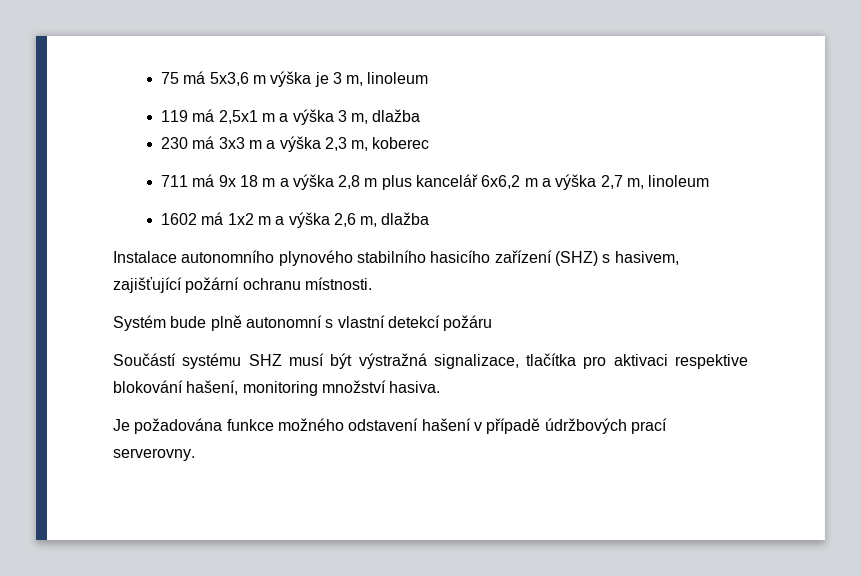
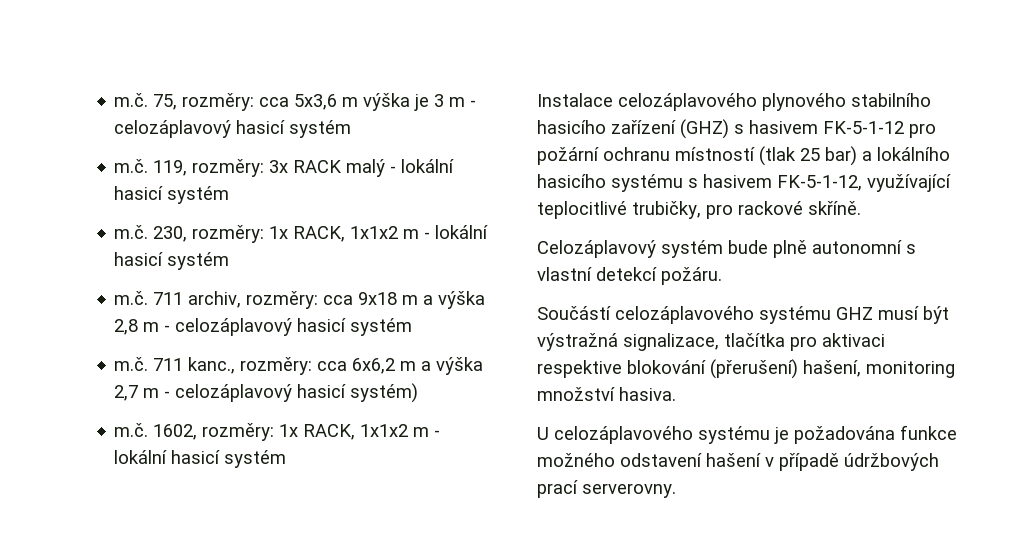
[160,71,206,84] 75 má -> [114,93,290,111] m.č. 75, rozměry: cca
[346,72,429,86] [160,109,421,125] [160,136,430,152] [160,174,258,187] m, linoleum // 119 má 2,5x1 m a výška 3 m, dlažba // 230 má 3x3 m a výška 2,3 m, koberec // 711 má 9x 18 -> [449,97,477,107] [114,120,352,138] [114,159,455,177] [114,186,230,204] [114,225,489,243] [114,252,230,270] [114,291,398,309] m - celozáplavový hasicí systém // m.č. 119, rozměry: 3x RACK malý - lokální hasicí systém // m.č. 230, rozměry: 1x RACK, 1x1x2 m - lokální hasicí systém // m.č. 711 archiv, rozměry: cca 9x18
[381,174,479,190] plus kancelář -> [164,318,413,336] [114,357,348,375] - celozáplavový hasicí systém // m.č. 711 kanc., rozměry: cca
[627,175,710,189] [160,212,430,228] m, linoleum // 1602 má 1x2 m a výška 2,6 m, dlažba -> [143,383,419,403] [114,423,441,441] [114,450,287,468] m - celozáplavový hasicí systém) // m.č. 1602, rozměry: 1x RACK, 1x1x2 m - lokální hasicí systém
[181,250,275,263] autonomního -> [618,93,757,111] celozáplavového
[554,251,679,266] [113,277,372,293] [113,315,166,331] (SHZ) s hasivem, zajišťující požární ochranu místnosti. // Systém -> [680,119,936,139] [537,146,950,166] [537,174,951,192] [537,201,861,219] [537,240,723,258] (GHZ) s hasivem FK-5-1-12 pro požární ochranu místností (tlak 25 bar) a lokálního hasicího systému s hasivem FK-5-1-12, využívající teplocitlivé trubičky, pro rackové skříně. // Celozáplavový systém
[443,315,493,331] požáru -> [661,267,722,285] požáru.
[182,353,282,369] systému SHZ -> [615,306,873,324] celozáplavového systému GHZ
(183, 386) none -> [710,359,798,379] (přerušení)
[113,419,130,431] Je -> [537,426,789,444] U celozáplavového systému je

